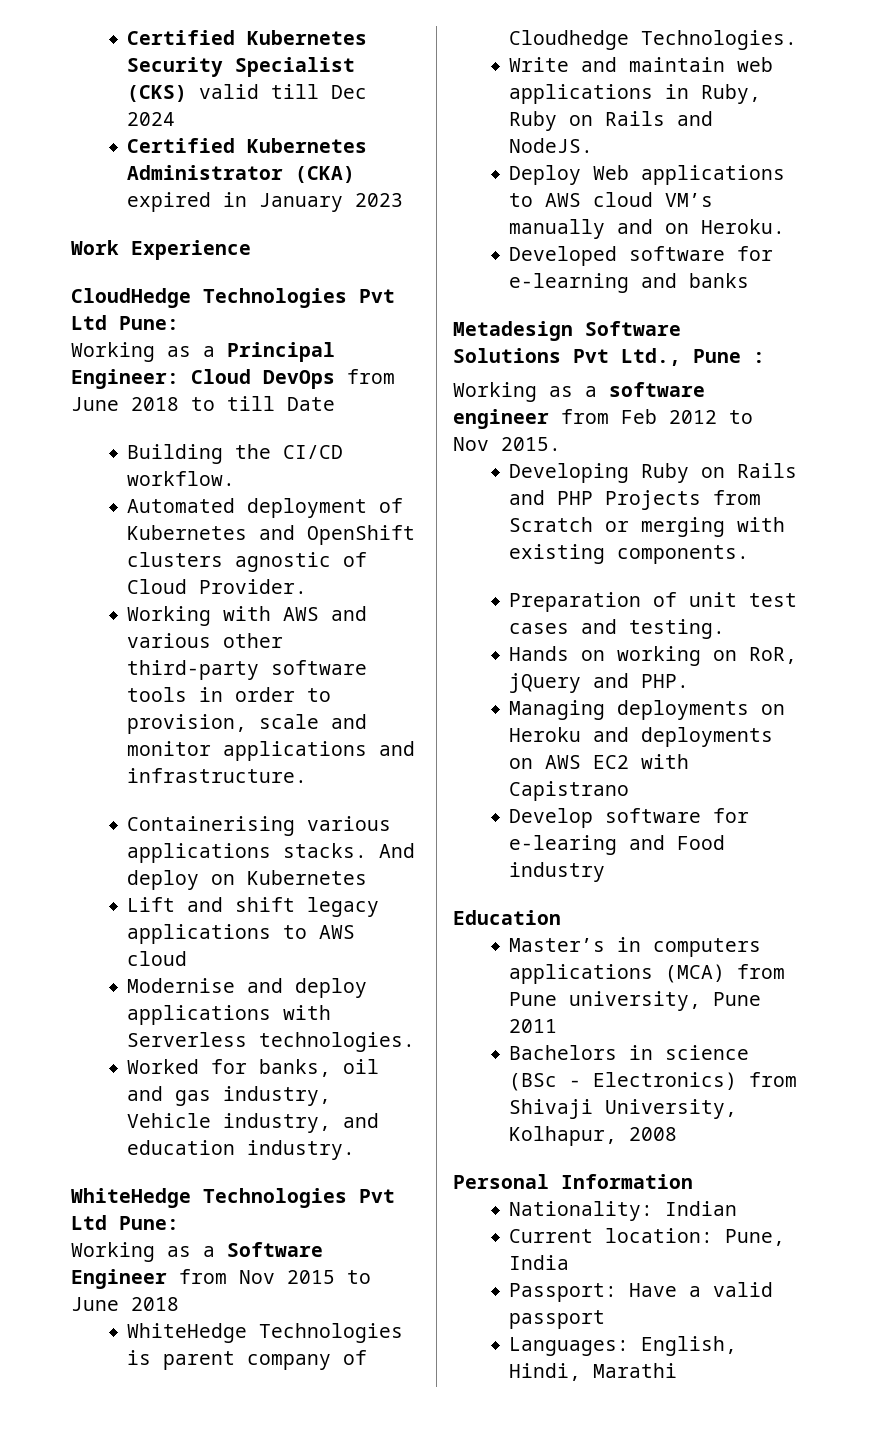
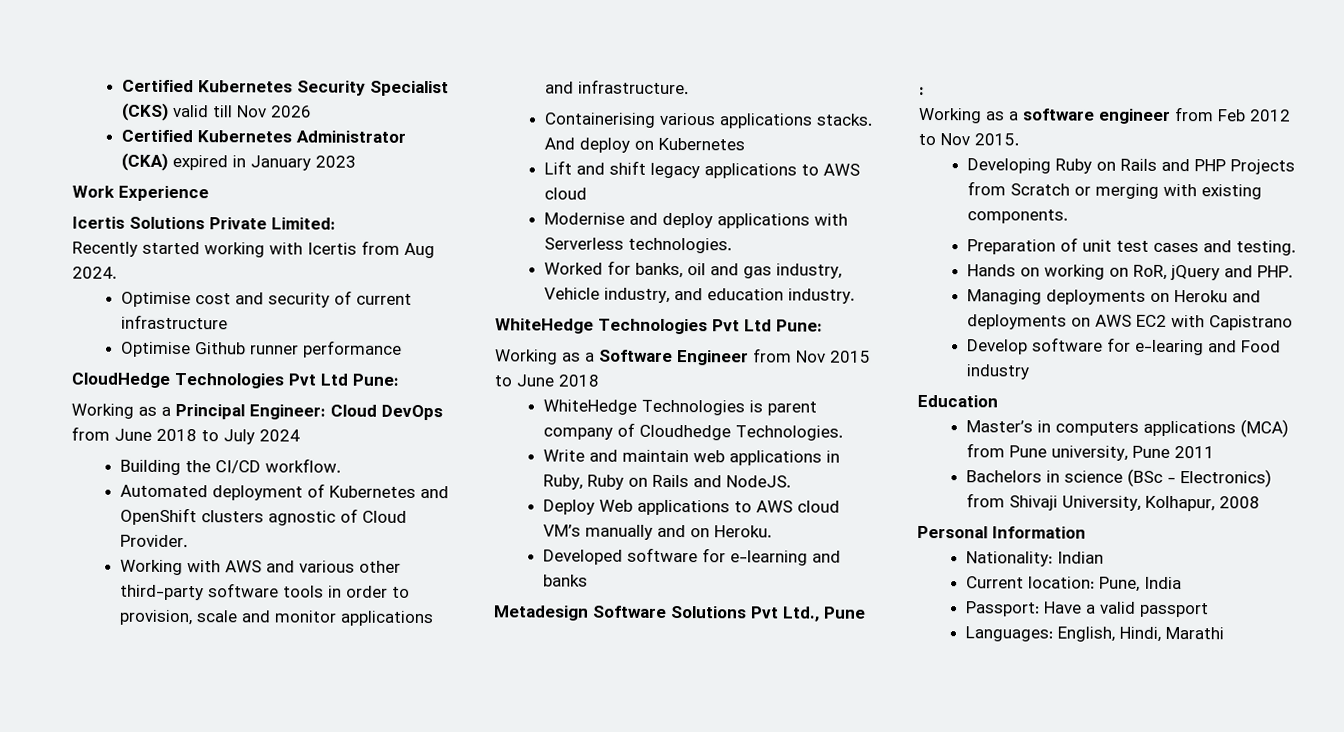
[331,85,368,99] [127,112,176,126] Dec 2024 -> [236,105,313,118] Nov 2026
(251, 250) none -> [72,216,336,230] [72,240,435,259] [72,266,117,279] [121,290,413,308] [121,314,229,330] [121,340,403,358] // Icertis Solutions Private Limited: // Recently started working with Icertis from Aug 2024. // Optimise cost and security of current infrastructure // Optimise Github runner performance
[227,396,335,411] till Date -> [223,429,300,445] July 2024

